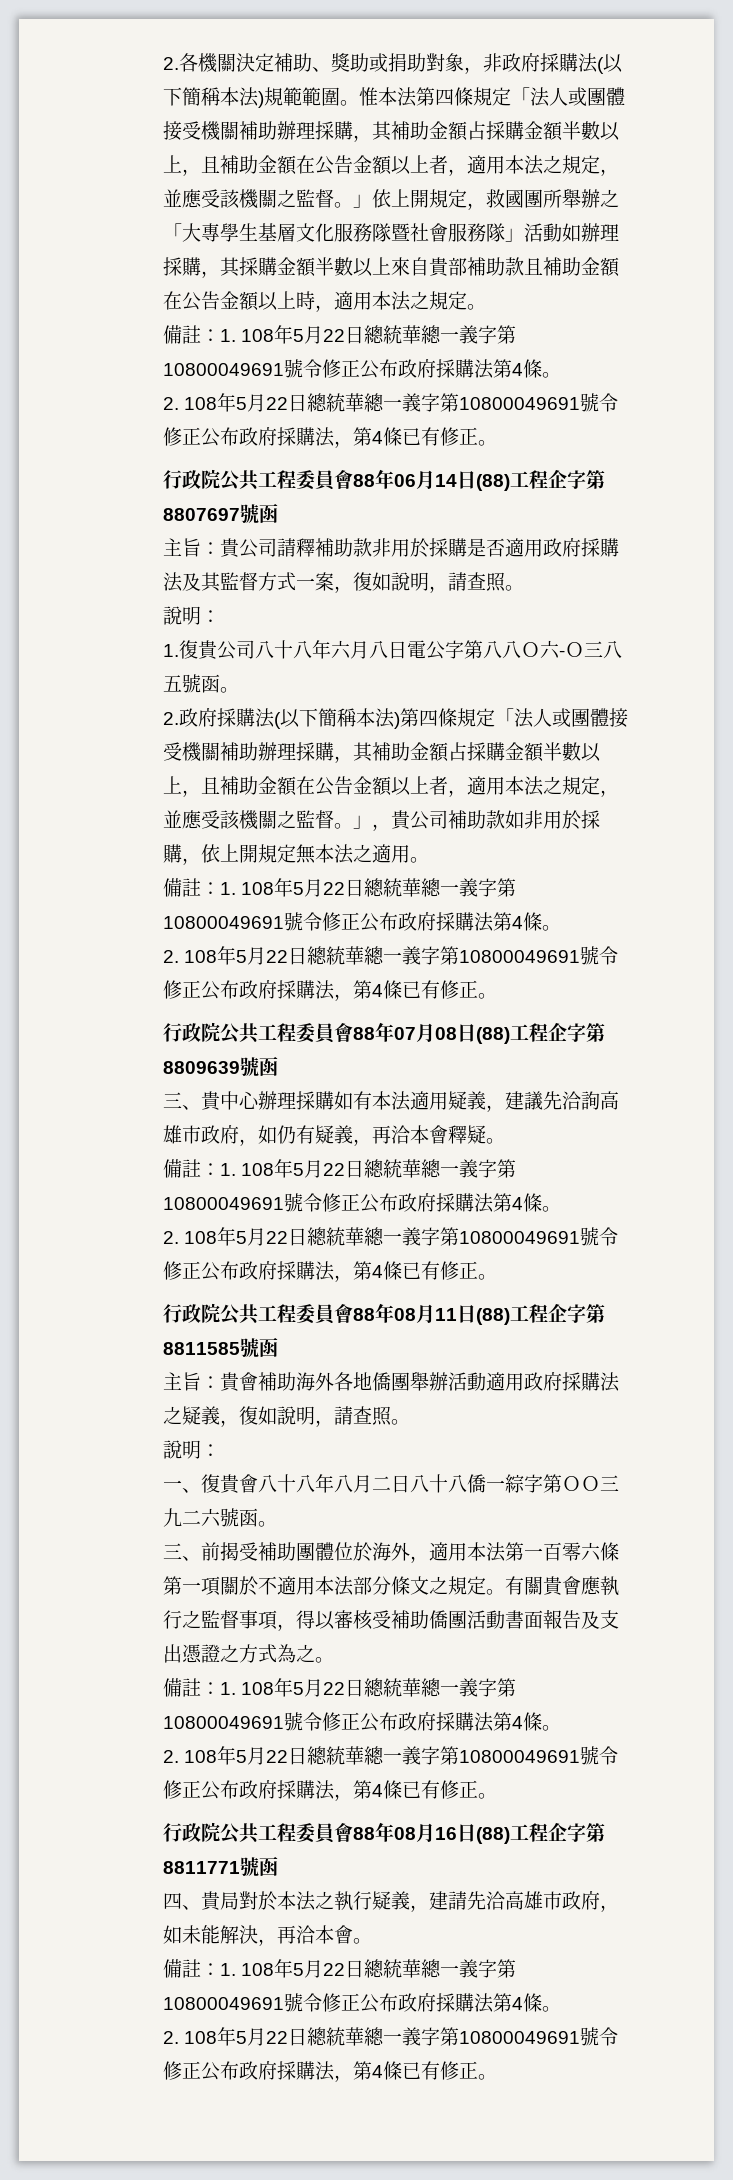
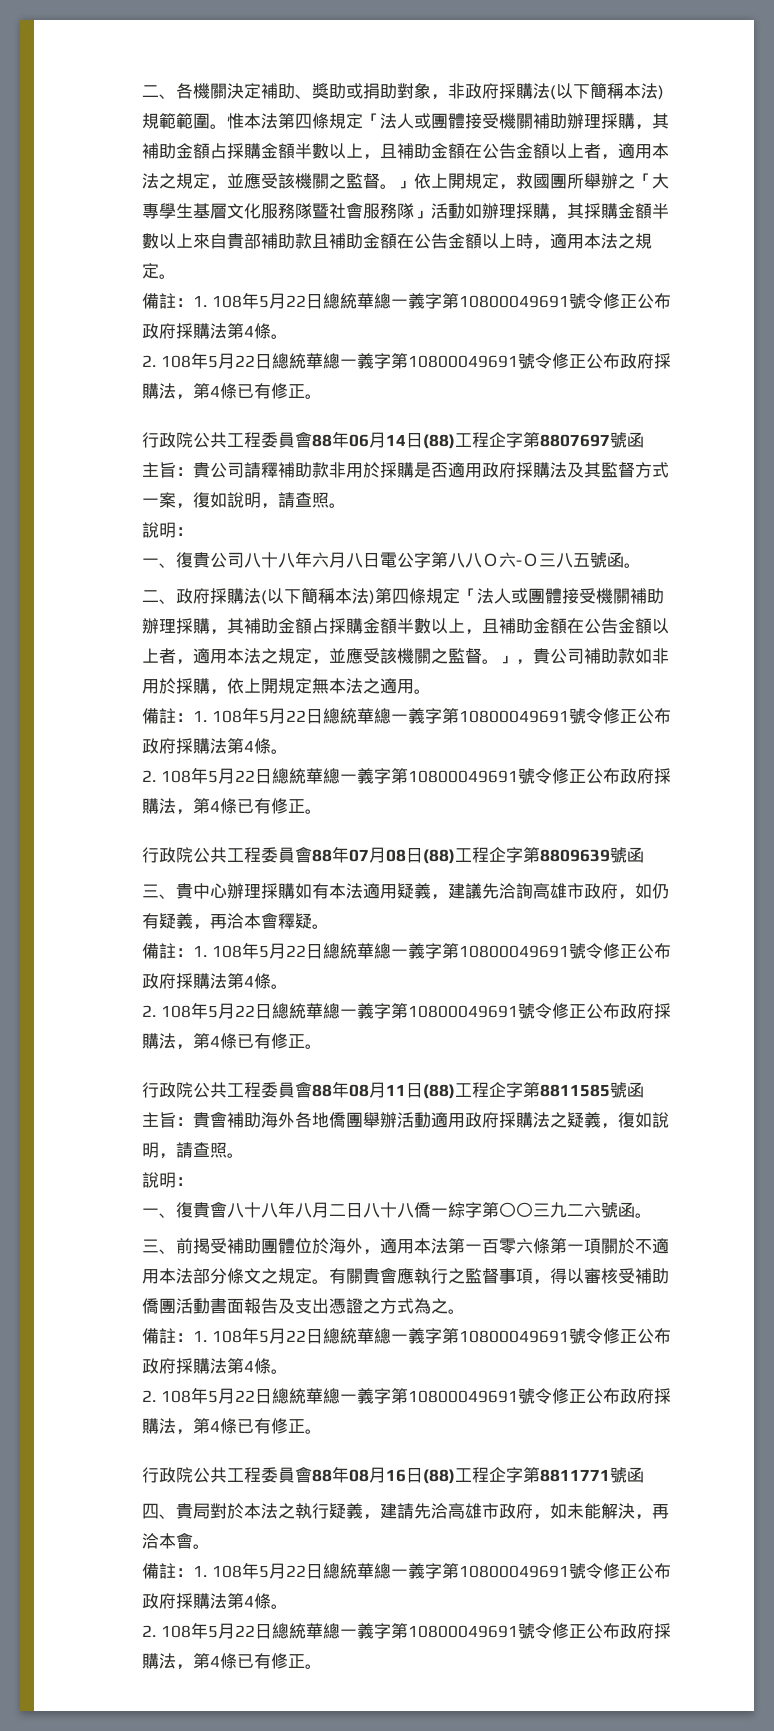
[162,57,179,70] 2. -> [141,85,176,99] 二、
[162,644,179,657] 1. -> [141,558,176,568] 一、
[162,712,179,725] 2. -> [141,590,176,604] 二、
[561,1476,600,1491] ＯＯ -> [498,1202,533,1217] 〇〇

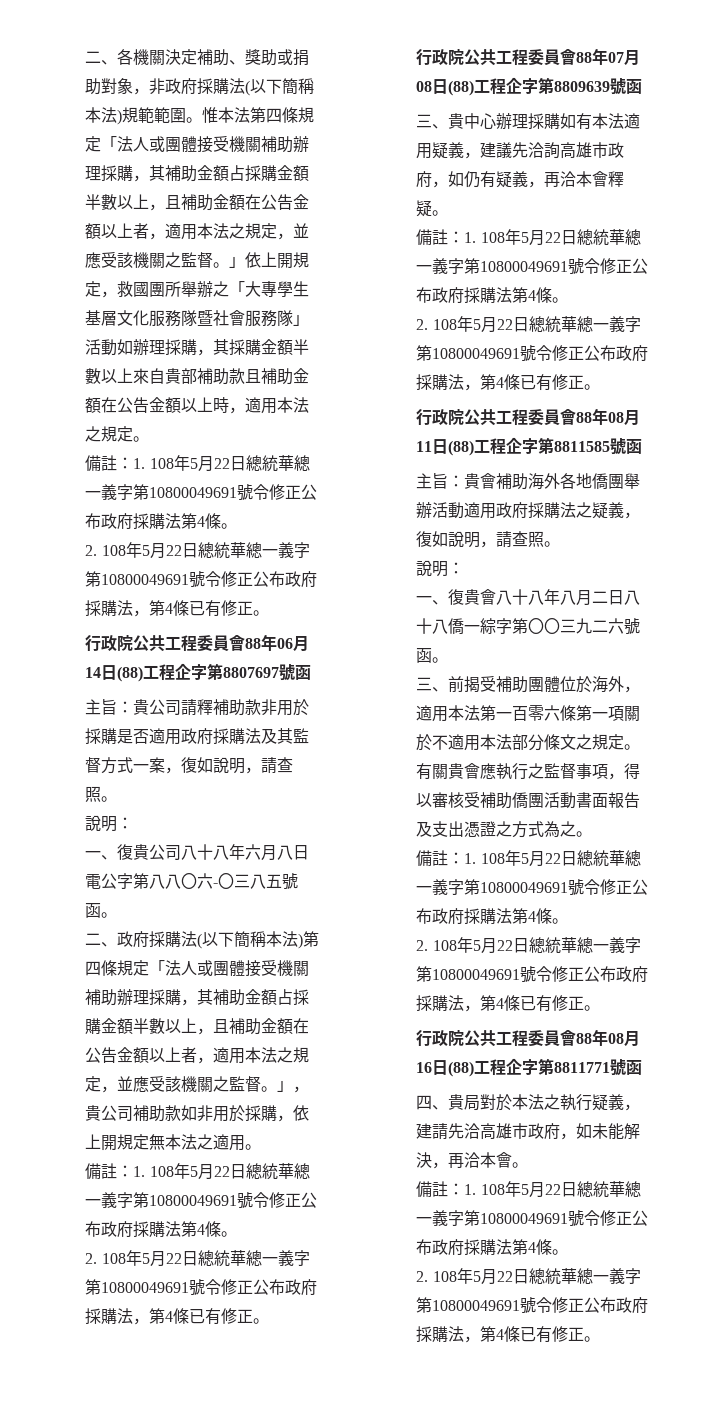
[481,552,539,568] Ｏ六-Ｏ -> [181,873,235,889] 〇六-〇

